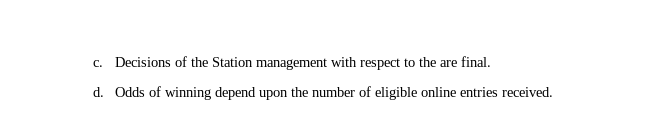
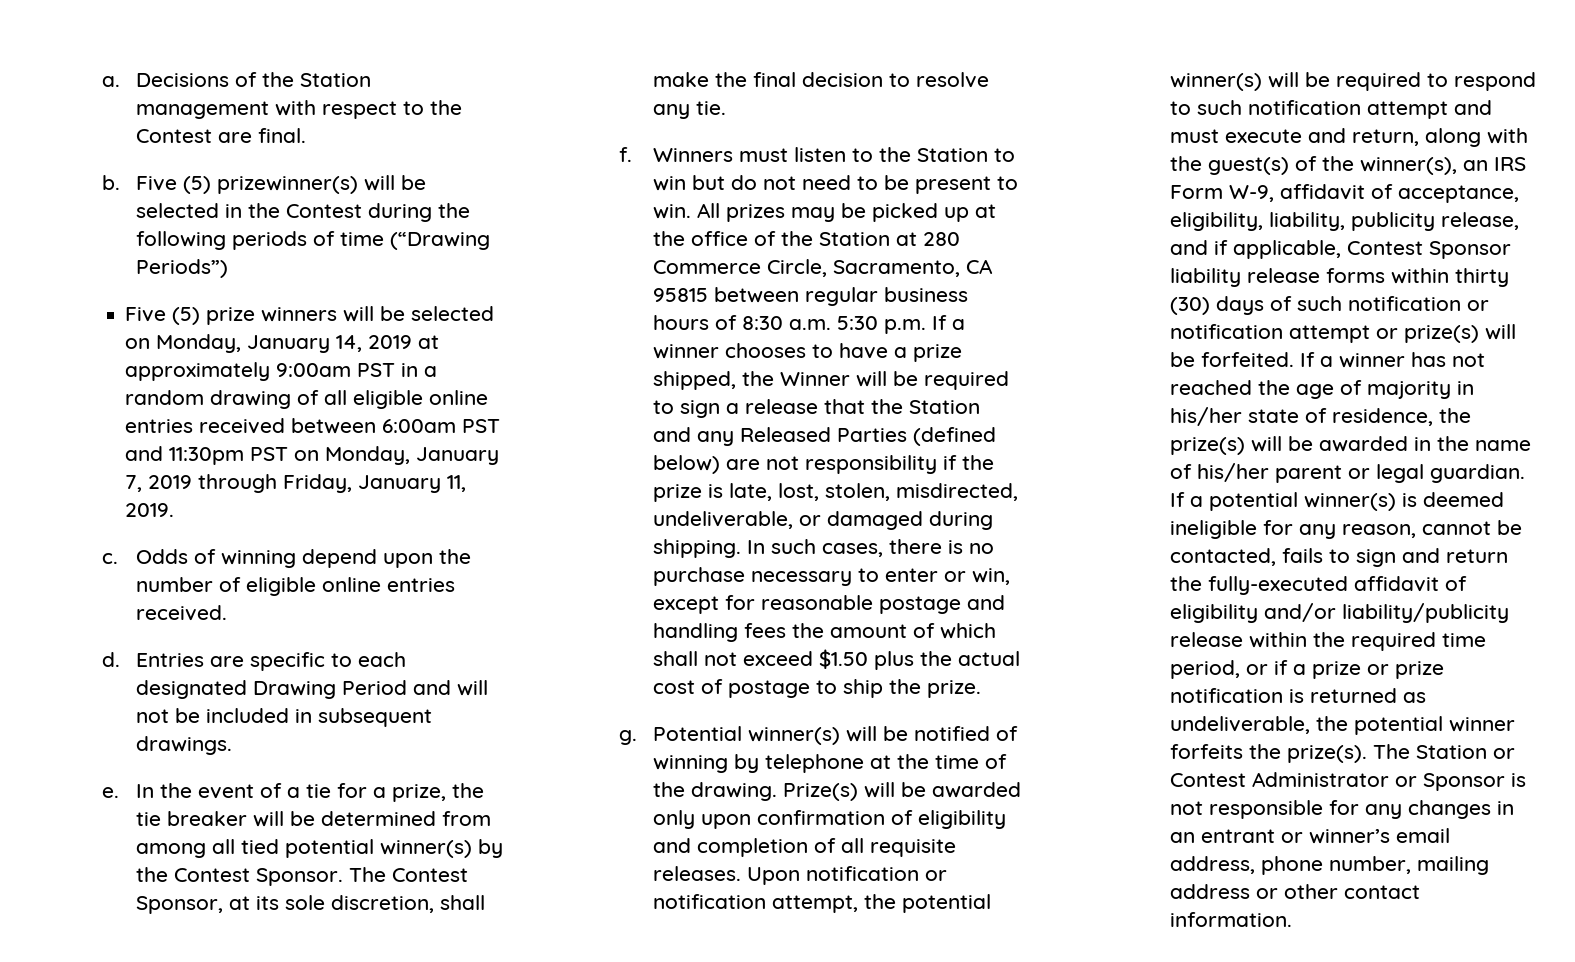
[93,60,104,67] c. -> [102,76,121,87] a.
(436, 62) none -> [135,129,212,143] Contest
[93,87,105,97] d. -> [102,175,426,194] [135,203,470,222] [135,231,490,250] [135,259,228,278] [125,306,495,325] [125,334,440,353] [125,362,438,381] [125,390,489,409] [125,418,501,434] [125,446,500,465] [125,474,467,493] [125,503,175,517] [102,553,119,564] b. Five (5) prizewinner(s) will be selected in the Contest during the following periods of time (“Drawing Periods”) // Five (5) prize winners will be selected on Monday, January 14, 2019 at approximately 9:00am PST in a random drawing of all eligible online entries received between 6:00am PST and 11:30pm PST on Monday, January 7, 2019 through Friday, January 11, 2019. // c.
(553, 92) none -> [102,652,406,671] [135,680,488,699] [135,708,432,727] [135,736,232,755] [102,783,484,802] [135,811,491,827] [135,839,503,858] [135,867,468,886] [135,895,485,914] [652,72,989,88] [652,101,726,119] [619,147,1015,162] [652,175,1018,194] [652,203,996,222] [652,231,960,246] [652,259,993,277] [652,287,968,306] [652,315,965,334] [652,343,962,362] [652,371,1009,390] [652,399,980,418] [652,427,996,446] [652,455,994,474] [652,483,1018,502] [652,511,993,530] [652,539,994,558] [652,567,1010,586] [652,595,1005,614] [652,623,996,642] [652,649,1020,670] [652,679,981,698] [619,726,1018,745] [652,754,1007,773] [652,782,1021,801] [652,810,1006,829] [652,838,956,857] [652,866,947,885] [652,894,991,913] [1169,72,1536,91] [1169,100,1492,119] [1169,128,1528,147] [1169,156,1526,175] [1169,184,1519,203] [1169,212,1519,231] [1169,240,1511,259] [1169,268,1509,287] [1169,296,1489,315] [1169,324,1516,343] [1169,352,1485,368] [1169,380,1474,399] [1169,407,1471,426] [1169,436,1531,455] [1169,463,1525,483] [1169,492,1504,511] [1169,520,1522,539] [1169,548,1508,567] [1169,576,1467,595] [1169,603,1509,623] [1169,632,1486,651] [1169,660,1444,679] [1169,688,1426,703] [1169,716,1515,735] [1169,744,1515,763] [1169,772,1526,791] [1169,800,1514,819] [1169,828,1450,844] [1169,856,1489,875] [1169,884,1420,899] [1169,912,1292,927] // d. Entries are specific to each designated Drawing Period and will not be included in subsequent drawings. // e. In the event of a tie for a prize, the tie breaker will be determined from among all tied potential winner(s) by the Contest Sponsor. The Contest Sponsor, at its sole discretion, shall make the final decision to resolve any tie. // f. Winners must listen to the Station to win but do not need to be present to win. All prizes may be picked up at the office of the Station at 280 Commerce Circle, Sacramento, CA 95815 between regular business hours of 8:30 a.m. 5:30 p.m. If a winner chooses to have a prize shipped, the Winner will be required to sign a release that the Station and any Released Parties (defined below) are not responsibility if the prize is late, lost, stolen, misdirected, undeliverable, or damaged during shipping. In such cases, there is no purchase necessary to enter or win, except for reasonable postage and handling fees the amount of which shall not exceed $1.50 plus the actual cost of postage to ship the prize. // g. Potential winner(s) will be notified of winning by telephone at the time of the drawing. Prize(s) will be awarded only upon confirmation of eligibility and completion of all requisite releases. Upon notification or notification attempt, the potential winner(s) will be required to respond to such notification attempt and must execute and return, along with the guest(s) of the winner(s), an IRS Form W-9, affidavit of acceptance, eligibility, liability, publicity release, and if applicable, Contest Sponsor liability release forms within thirty (30) days of such notification or notification attempt or prize(s) will be forfeited. If a winner has not reached the age of majority in his/her state of residence, the prize(s) will be awarded in the name of his/her parent or legal guardian. If a potential winner(s) is deemed ineligible for any reason, cannot be contacted, fails to sign and return the fully-executed affidavit of eligibility and/or liability/publicity release within the required time period, or if a prize or prize notification is returned as undeliverable, the potential winner forfeits the prize(s). The Station or Contest Administrator or Sponsor is not responsible for any changes in an entrant or winner’s email address, phone number, mailing address or other contact information.

